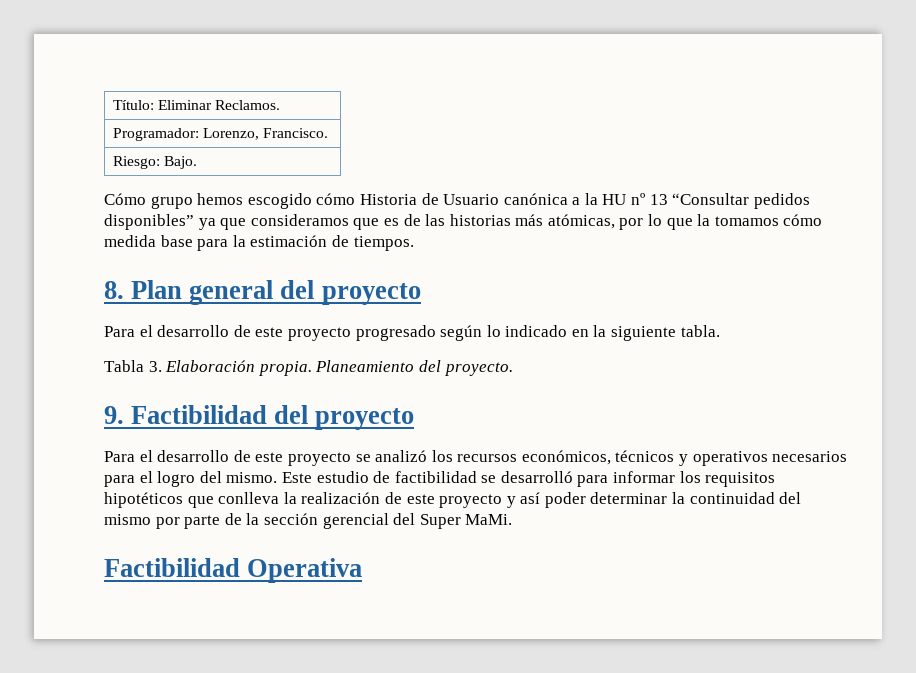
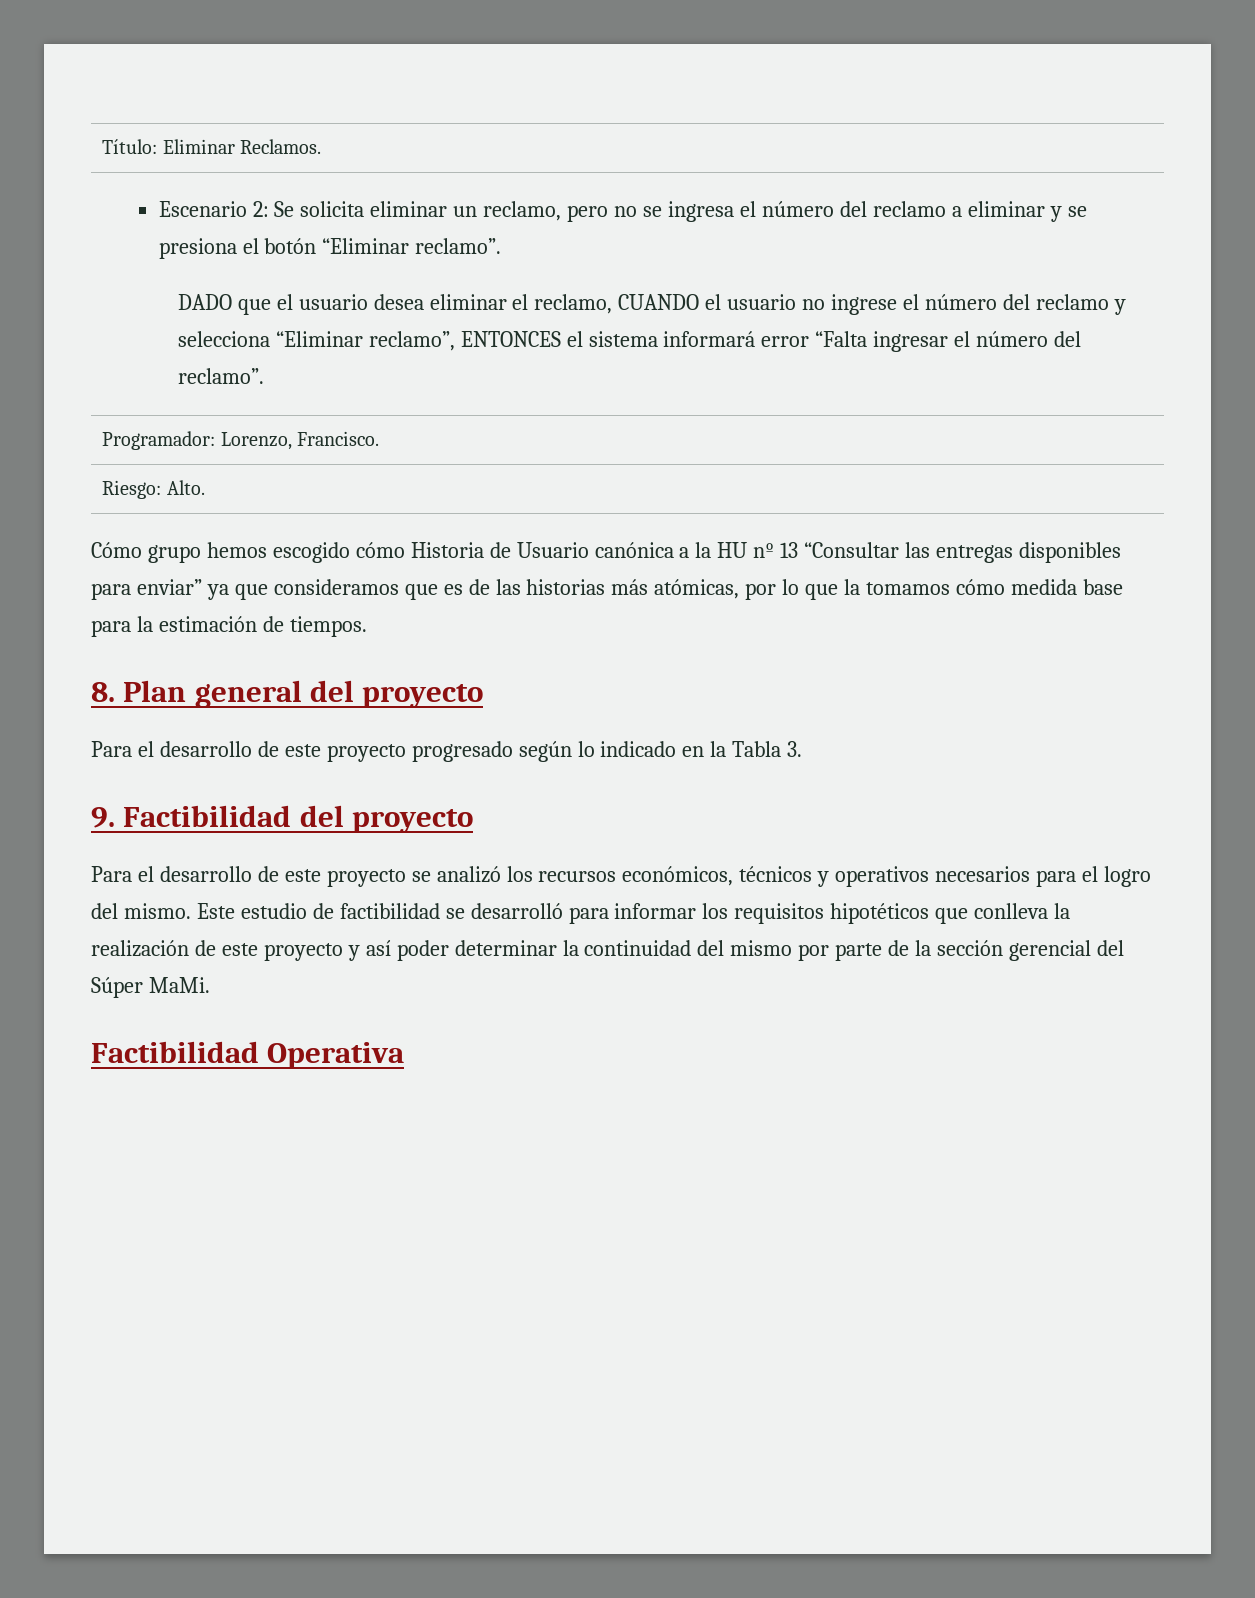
(281, 105) none -> [158,201,1087,222] [158,238,502,259] [177,294,1126,315] [177,331,1082,352] [177,368,264,384] // Escenario 2: Se solicita eliminar un reclamo, pero no se ingresa el número del reclamo a eliminar y se presiona el botón “Eliminar reclamo”. // DADO que el usuario desea eliminar el reclamo, CUANDO el usuario no ingrese el número del reclamo y selecciona “Eliminar reclamo”, ENTONCES el sistema informará error “Falta ingresar el número del reclamo”.
[163,156,197,169] Bajo. -> [166,480,205,495] Alto.
[753,193,810,209] [104,214,194,230] pedidos disponibles” -> [905,542,1121,563] [91,579,202,600] las entregas disponibles para enviar”
[611,325,720,341] siguiente tabla. // -> (727, 749) none
[165,360,513,376] Elaboración propia. Planeamiento del proyecto. -> (803, 749) none
[419,514,461,529] Super -> [91,977,143,998] Súper

